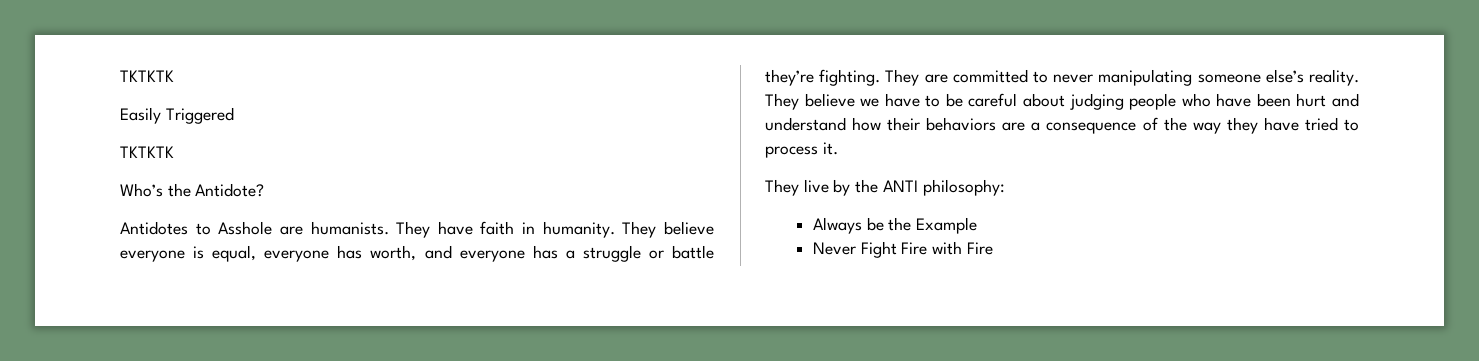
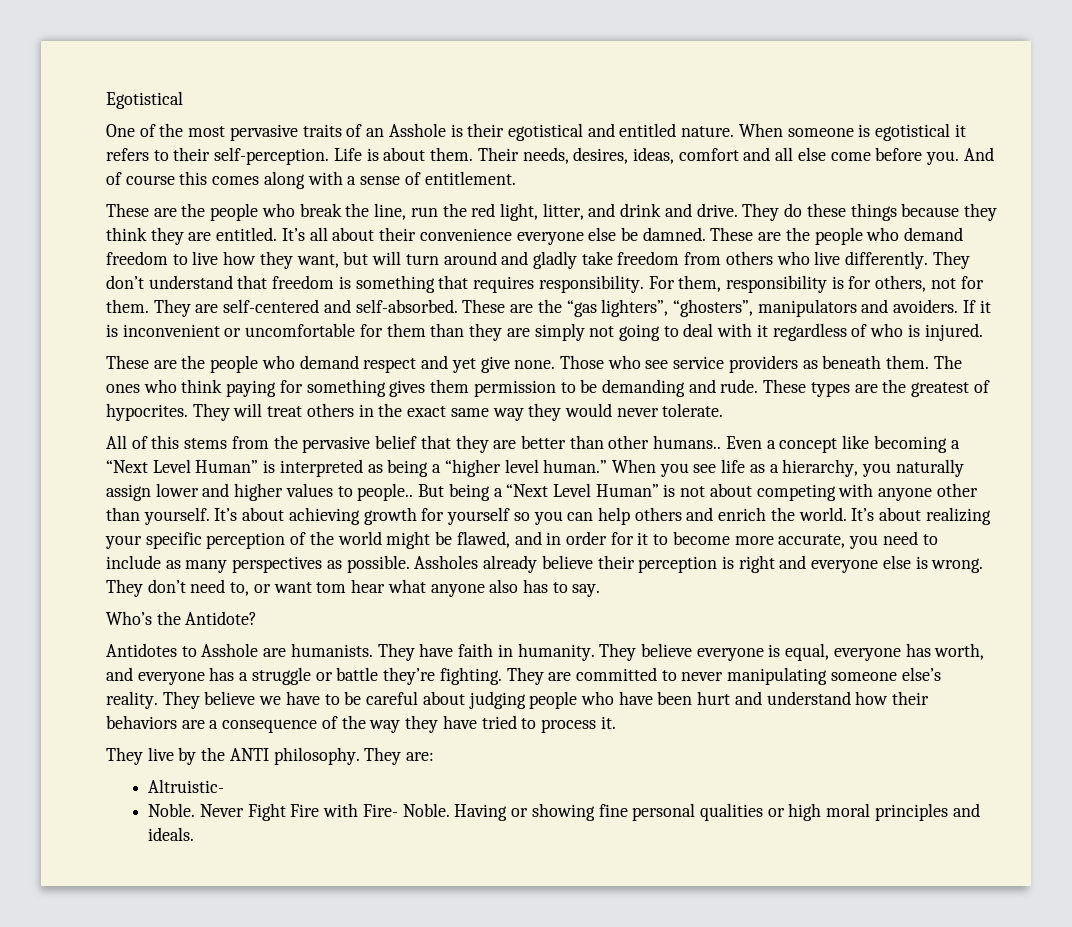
[120,70,174,82] [120,107,234,124] [120,146,174,158] TKTKTK // Easily Triggered // TKTKTK -> [106,91,183,109] [106,123,966,141] [106,147,994,165] [106,171,516,189] [106,203,997,221] [106,227,964,245] [106,251,970,269] [106,275,984,293] [106,299,991,317] [106,323,983,341] [106,355,962,373] [106,379,990,397] [106,403,724,421] [106,435,960,453] [106,459,964,477] [106,483,978,501] [106,507,991,525] [105,531,938,549] [106,555,984,573] [106,579,601,597] Egotistical // One of the most pervasive traits of an Asshole is their egotistical and entitled nature. When someone is egotistical it refers to their self-perception. Life is about them. Their needs, desires, ideas, comfort and all else come before you. And of course this comes along with a sense of entitlement. // These are the people who break the line, run the red light, litter, and drink and drive. They do these things because they think they are entitled. It’s all about their convenience everyone else be damned. These are the people who demand freedom to live how they want, but will turn around and gladly take freedom from others who live differently. They don’t understand that freedom is something that requires responsibility. For them, responsibility is for others, not for them. They are self-centered and self-absorbed. These are the “gas lighters”, “ghosters”, manipulators and avoiders. If it is inconvenient or uncomfortable for them than they are simply not going to deal with it regardless of who is injured. // These are the people who demand respect and yet give none. Those who see service providers as beneath them. The ones who think paying for something gives them permission to be demanding and rude. These types are the greatest of hypocrites. They will treat others in the exact same way they would never tolerate. // All of this stems from the pervasive belief that they are better than other humans.. Even a concept like becoming a “Next Level Human” is interpreted as being a “higher level human.” When you see life as a hierarchy, you naturally assign lower and higher values to people.. But being a “Next Level Human” is not about competing with anyone other than yourself. It’s about achieving growth for yourself so you can help others and enrich the world. It’s about realizing your specific perception of the world might be flawed, and in order for it to become more accurate, you need to include as many perspectives as possible. Assholes already believe their perception is right and everyone else is wrong. They don’t need to, or want tom hear what anyone also has to say.
[922,179,1005,196] [812,217,978,234] [812,241,993,258] philosophy: // Always be the Example // Never Fight Fire with Fire -> [273,747,435,765] [148,779,225,793] [148,803,980,821] [148,827,195,841] philosophy. They are: // Altruistic- // Noble. Never Fight Fire with Fire- Noble. Having or showing fine personal qualities or high moral principles and ideals.

